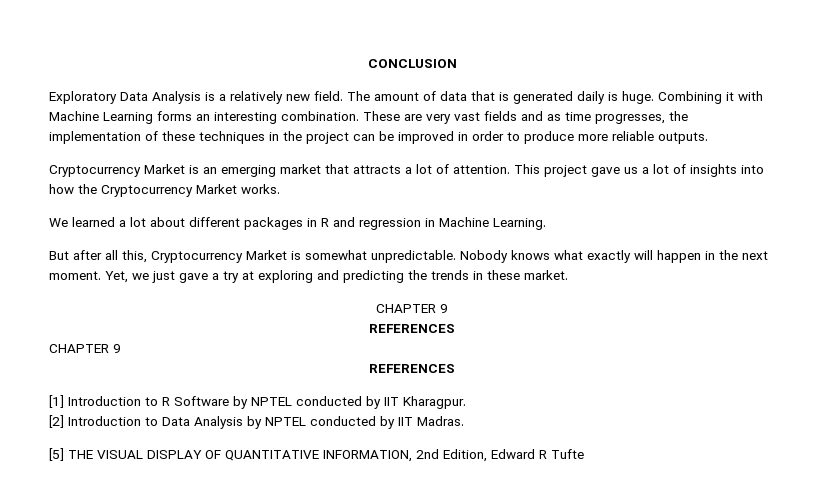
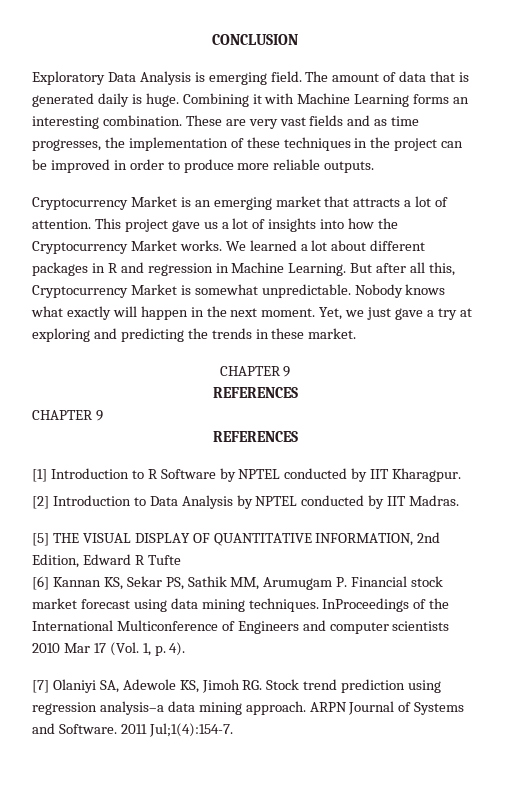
[219,91,310,104] a relatively new -> [208,72,267,85] emerging
(280, 189) // -> (222, 245) none
(546, 224) // -> (347, 269) none
(584, 454) none -> [32,576,444,590] [32,598,450,612] [32,620,450,634] [32,642,186,656] [32,679,442,693] [32,701,465,715] [32,723,233,737] // [6] Kannan KS, Sekar PS, Sathik MM, Arumugam P. Financial stock market forecast using data mining techniques. InProceedings of the International Multiconference of Engineers and computer scientists 2010 Mar 17 (Vol. 1, p. 4). // [7] Olaniyi SA, Adewole KS, Jimoh RG. Stock trend prediction using regression analysis–a data mining approach. ARPN Journal of Systems and Software. 2011 Jul;1(4):154-7.

